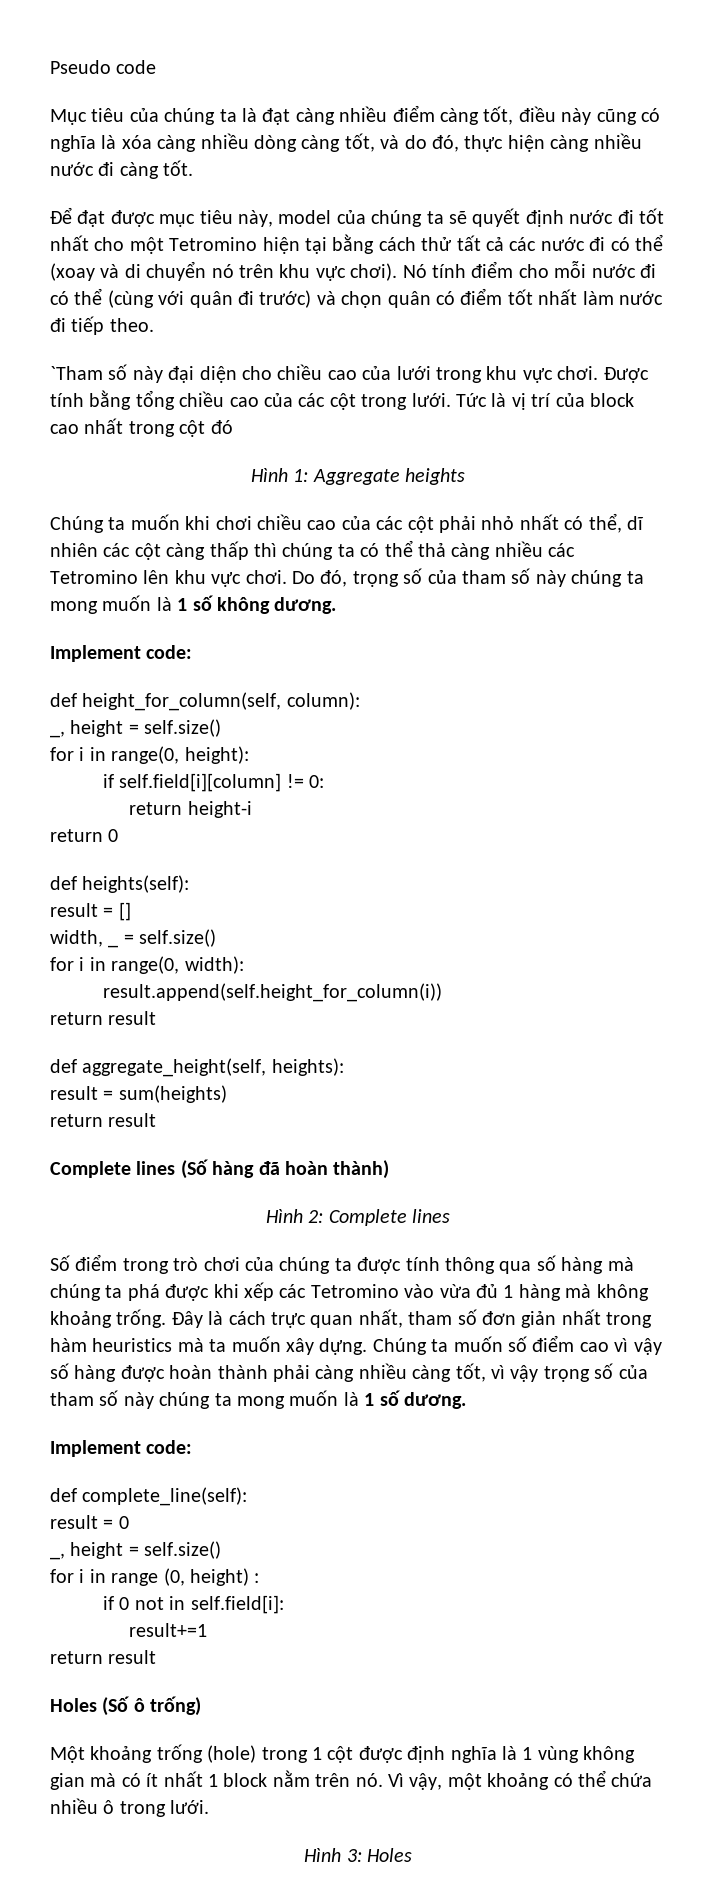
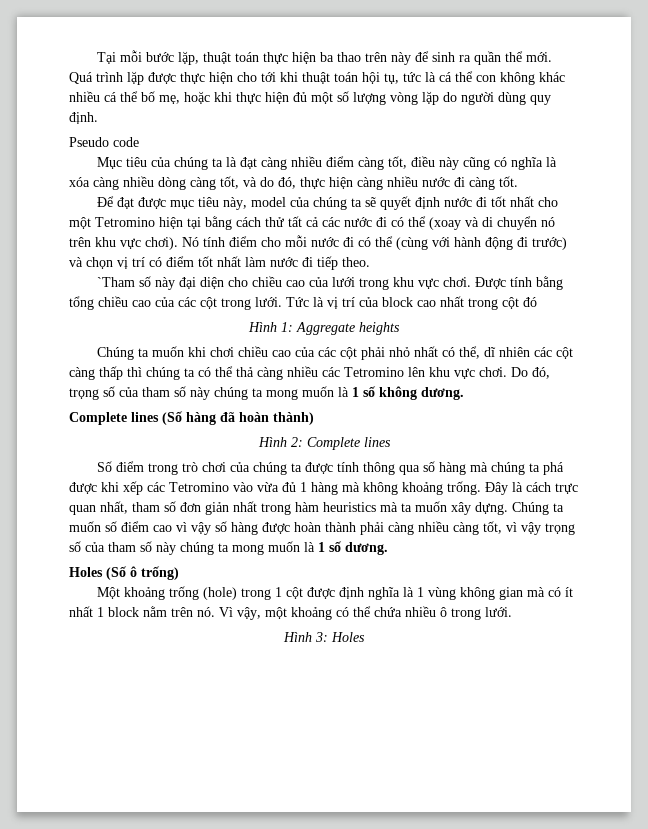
(50, 67) none -> [97,50,553,65] [69,71,565,85] [69,91,551,105] [69,112,98,124] Tại mỗi bước lặp, thuật toán thực hiện ba thao trên này để sinh ra quần thể mới. Quá trình lặp được thực hiện cho tới khi thuật toán hội tụ, tức là cá thể con không khác nhiều cá thể bố mẹ, hoặc khi thực hiện đủ một số lượng vòng lặp do người dùng quy định. //
[189,291,233,308] quân -> [454,237,513,250] hành động
[387,291,431,308] quân -> [117,257,145,269] vị trí
[50,645,193,662] [50,692,360,711] [50,719,222,738] [50,746,249,764] [102,773,325,792] [129,801,252,818] [50,829,119,842] [50,875,190,893] [50,902,131,921] [50,930,119,948] [123,929,217,947] [50,956,244,974] [102,983,442,1002] [50,1011,157,1025] [50,1058,344,1077] [50,1085,227,1103] [50,1113,157,1127] // Implement code: // def height_for_column(self, column): // _, height = self.size() // for i in range(0, height): // if self.field[i][column] != 0: // return height-i // return 0 // def heights(self): // result = [] // width, _ = self.size() // for i in range(0, width): // result.append(self.height_for_column(i)) // return result // def aggregate_height(self, heights): // result = sum(heights) // return result -> (464, 393) none
[50,1440,193,1457] [50,1487,248,1506] [50,1515,129,1529] [50,1541,222,1560] [50,1568,260,1586] [102,1595,284,1614] [129,1623,208,1637] [50,1650,157,1664] // Implement code: // def complete_line(self): // result = 0 // _, height = self.size() // for i in range (0, height) : // if 0 not in self.field[i]: // result+=1 // return result -> (388, 548) none

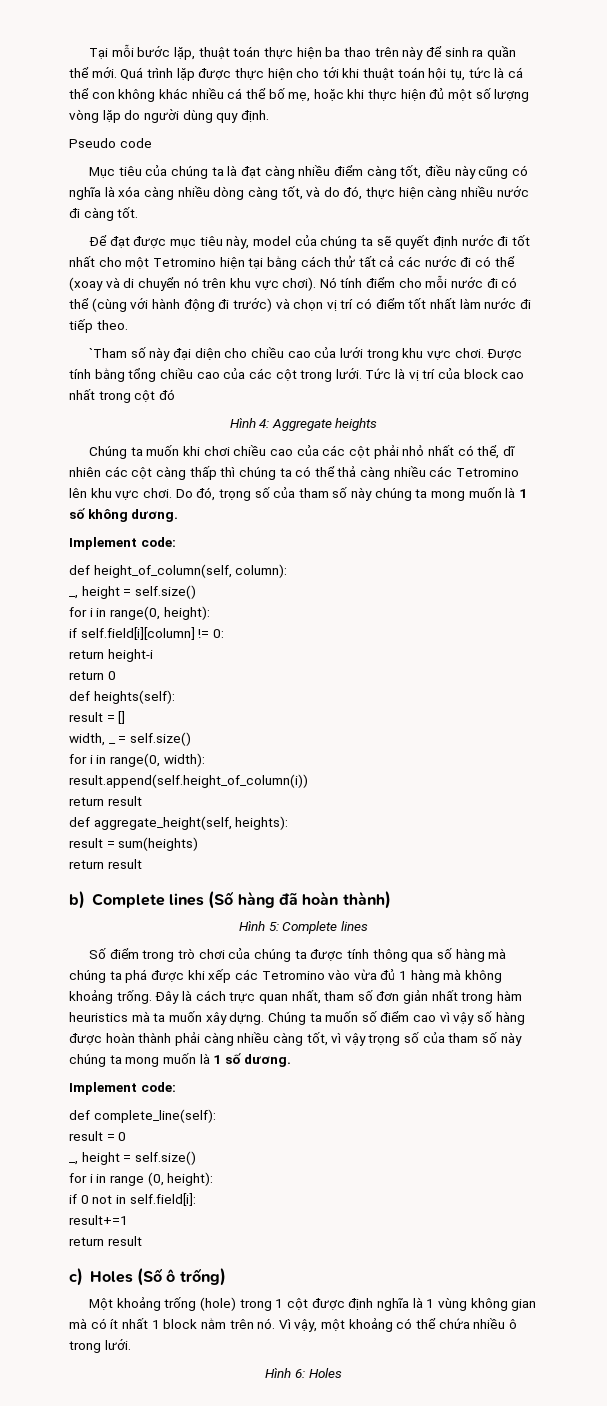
[281,322,293,332] 1: -> [259,419,270,428] 4:
(464, 393) none -> [69,537,176,550] [69,564,288,578] [69,585,196,599] [69,606,210,620] [69,627,224,640] [69,649,153,662] [69,671,116,680] [69,690,175,704] [69,711,126,724] [69,733,116,746] [118,732,191,746] [69,753,205,767] [69,774,308,788] [69,796,142,806] [69,816,289,830] [69,837,199,851] [69,859,142,869] [69,891,85,909] Implement code: // def height_of_column(self, column): // _, height = self.size() // for i in range(0, height): // if self.field[i][column] != 0: // return height-i // return 0 // def heights(self): // result = [] // width, _ = self.size() // for i in range(0, width): // result.append(self.height_of_column(i)) // return result // def aggregate_height(self, heights): // result = sum(heights) // return result // b)
[290,437,303,447] 2: -> [268,922,279,931] 5:
(388, 548) none -> [69,1082,176,1095] [69,1109,216,1123] [69,1131,127,1141] [69,1151,196,1165] [69,1172,214,1186] [69,1193,196,1206] [69,1215,128,1225] [69,1236,142,1246] [69,1268,83,1286] Implement code: // def complete_line(self): // result = 0 // _, height = self.size() // for i in range (0, height): // if 0 not in self.field[i]: // result+=1 // return result // c)
[315,632,328,642] 3: -> [295,1369,305,1378] 6:

